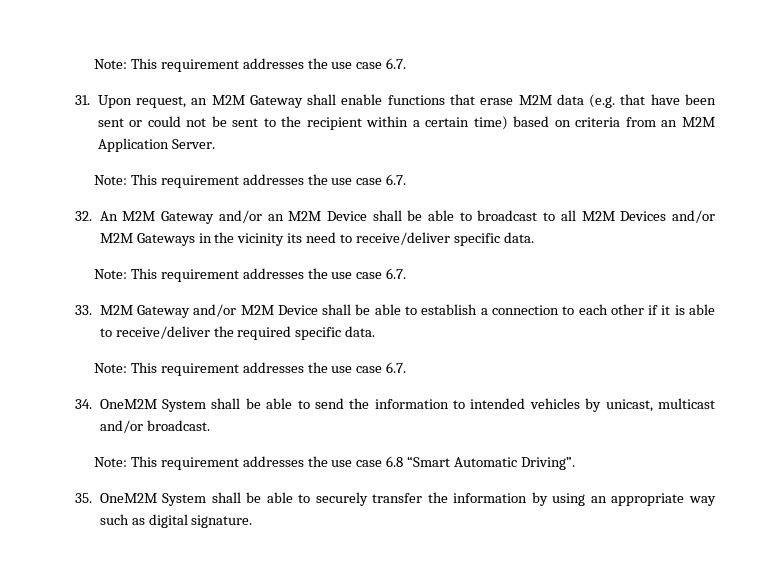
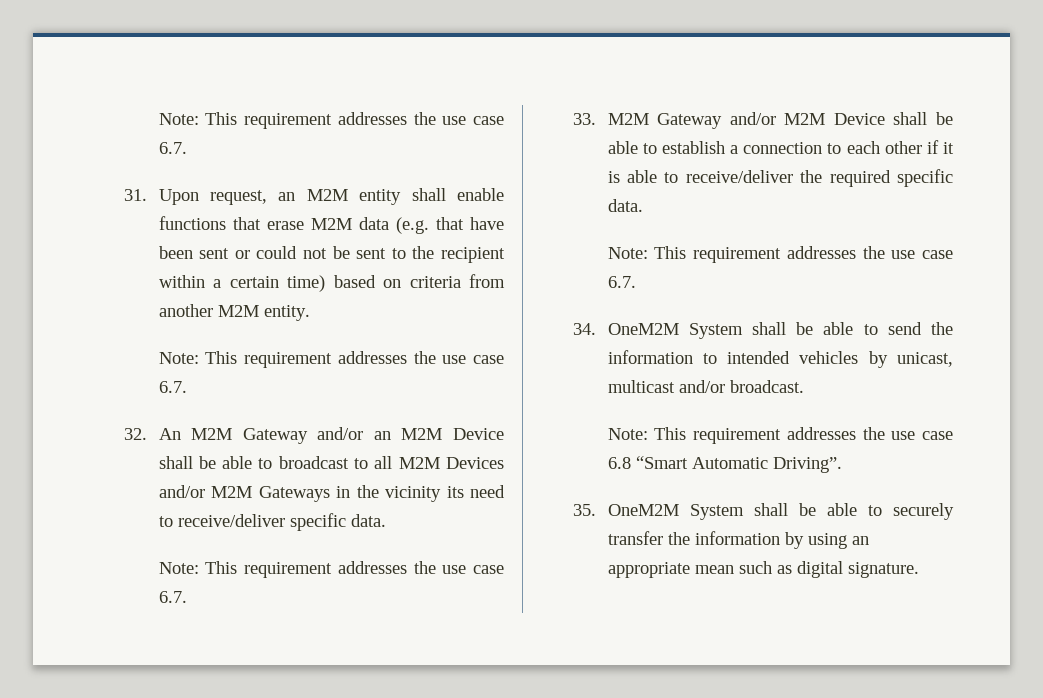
[249,95,303,108] Gateway -> [359,189,402,205] entity
[661,117,716,127] [97,138,215,152] an M2M Application Server. -> [158,304,310,321] another M2M entity.
[689,496,717,506] way -> [694,565,734,574] mean

